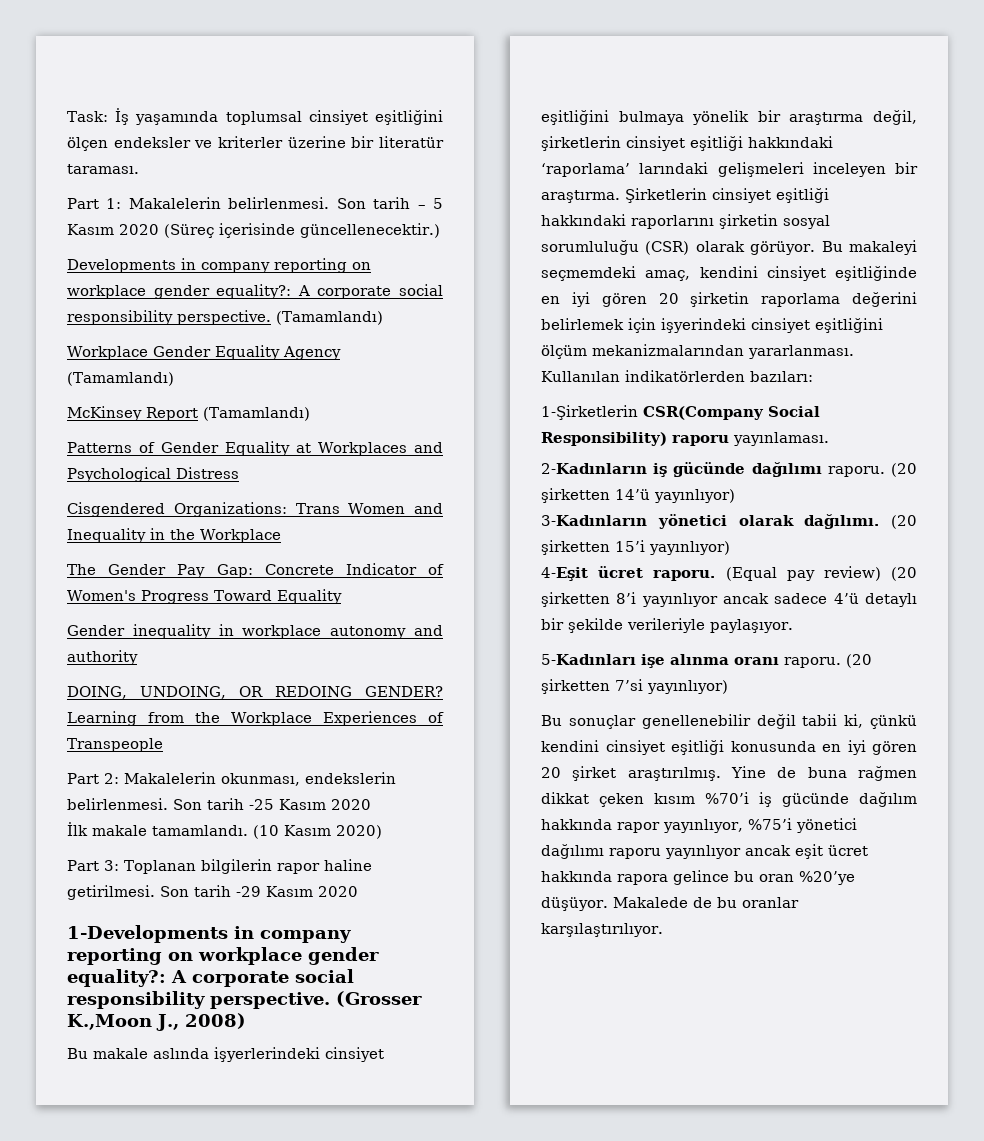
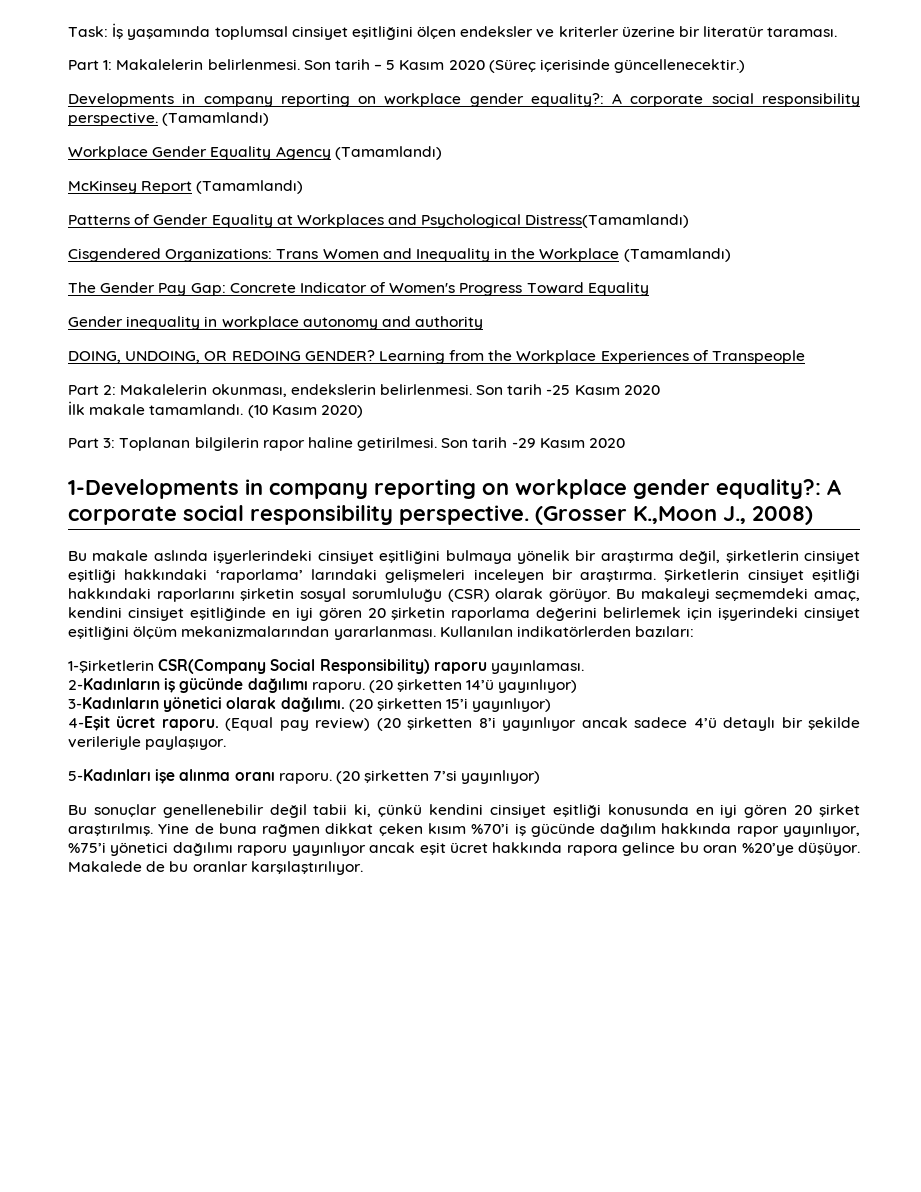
[176,467,239,479] Distress -> [525,214,690,228] Distress(Tamamlandı)
(281, 536) none -> [623,248,731,262] (Tamamlandı)

